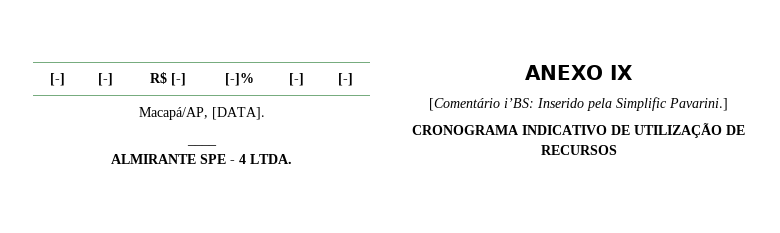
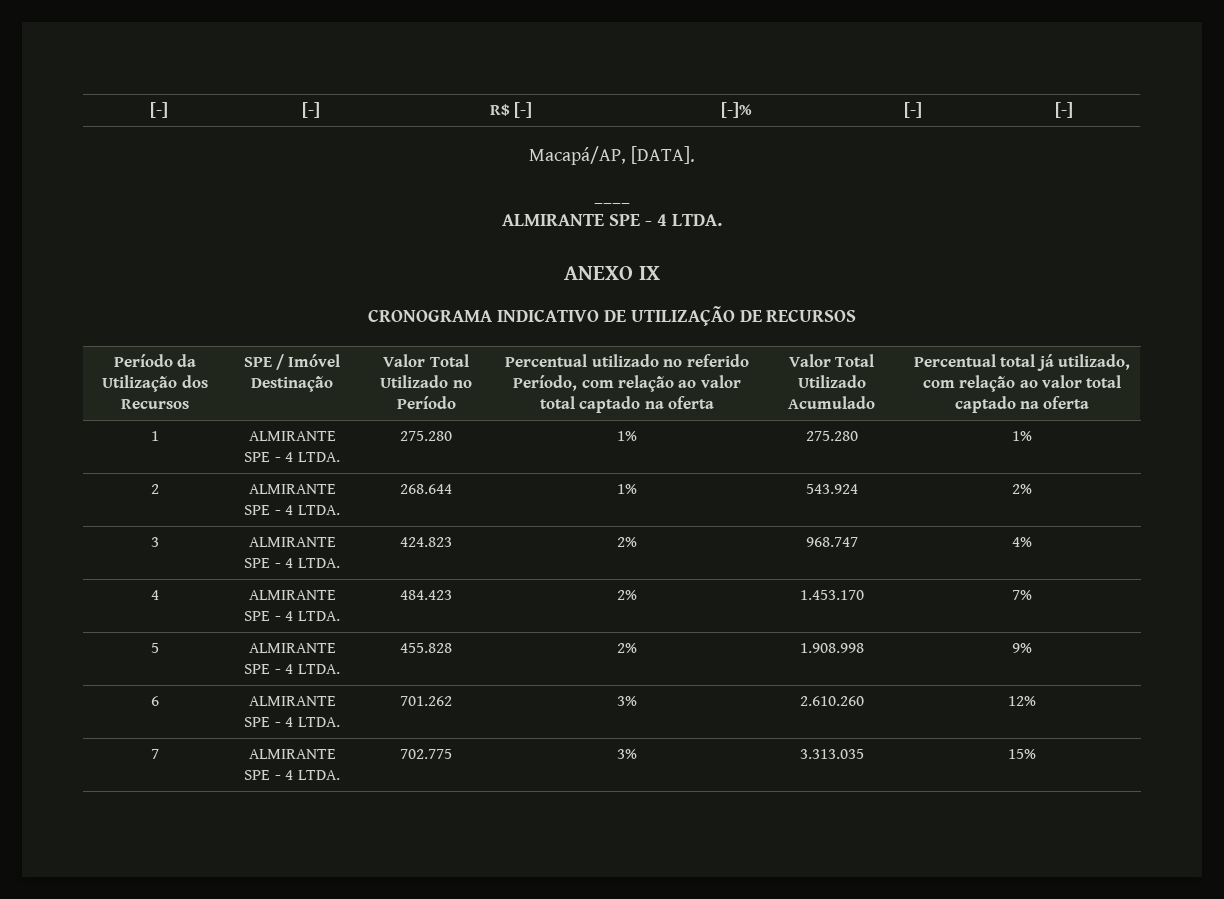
[429,97,728,111] // [Comentário i’BS: Inserido pela Simplific Pavarini.] -> (660, 273) none
(617, 150) none -> [113,354,197,367] [102,375,208,392] [121,399,189,409] [243,354,341,370] [251,376,333,392] [383,354,469,367] [380,375,472,388] [396,396,456,409] [505,354,749,367] [513,375,741,392] [539,396,715,413] [788,354,875,367] [797,375,866,388] [788,396,875,409] [913,354,1131,371] [922,375,1122,392] [954,396,1090,413] [151,431,159,441] [248,431,336,441] [244,452,340,462] [400,431,452,441] [617,431,637,441] [805,431,858,441] [1012,431,1032,441] [151,484,159,494] [248,484,336,494] [244,505,340,515] [400,484,452,494] [617,484,637,494] [805,484,858,494] [1012,484,1032,494] [151,537,159,547] [248,537,336,547] [244,558,340,568] [400,537,452,547] [617,537,637,547] [805,537,858,547] [1012,537,1032,547] [151,590,159,600] [248,590,336,600] [244,611,340,621] [400,590,452,600] [617,590,637,600] [799,590,864,600] [1012,590,1032,600] [151,643,159,653] [248,643,336,653] [244,664,340,674] [400,643,452,653] [617,643,637,653] [799,643,864,653] [1012,643,1032,653] [151,696,159,706] [248,696,336,706] [244,717,340,727] [400,696,452,706] [617,696,637,706] [799,696,864,706] [1008,696,1036,706] [151,749,159,759] [248,749,336,759] [244,770,340,780] [400,749,452,759] [617,749,637,759] [799,749,864,759] [1008,749,1036,759] // Período da Utilização dos Recursos | SPE / Imóvel Destinação | Valor Total Utilizado no Período | Percentual utilizado no referido Período, com relação ao valor total captado na oferta | Valor Total Utilizado Acumulado | Percentual total já utilizado, com relação ao valor total captado na oferta // 1 | ALMIRANTE SPE - 4 LTDA. | 275.280 | 1% | 275.280 | 1% // 2 | ALMIRANTE SPE - 4 LTDA. | 268.644 | 1% | 543.924 | 2% // 3 | ALMIRANTE SPE - 4 LTDA. | 424.823 | 2% | 968.747 | 4% // 4 | ALMIRANTE SPE - 4 LTDA. | 484.423 | 2% | 1.453.170 | 7% // 5 | ALMIRANTE SPE - 4 LTDA. | 455.828 | 2% | 1.908.998 | 9% // 6 | ALMIRANTE SPE - 4 LTDA. | 701.262 | 3% | 2.610.260 | 12% // 7 | ALMIRANTE SPE - 4 LTDA. | 702.775 | 3% | 3.313.035 | 15%

